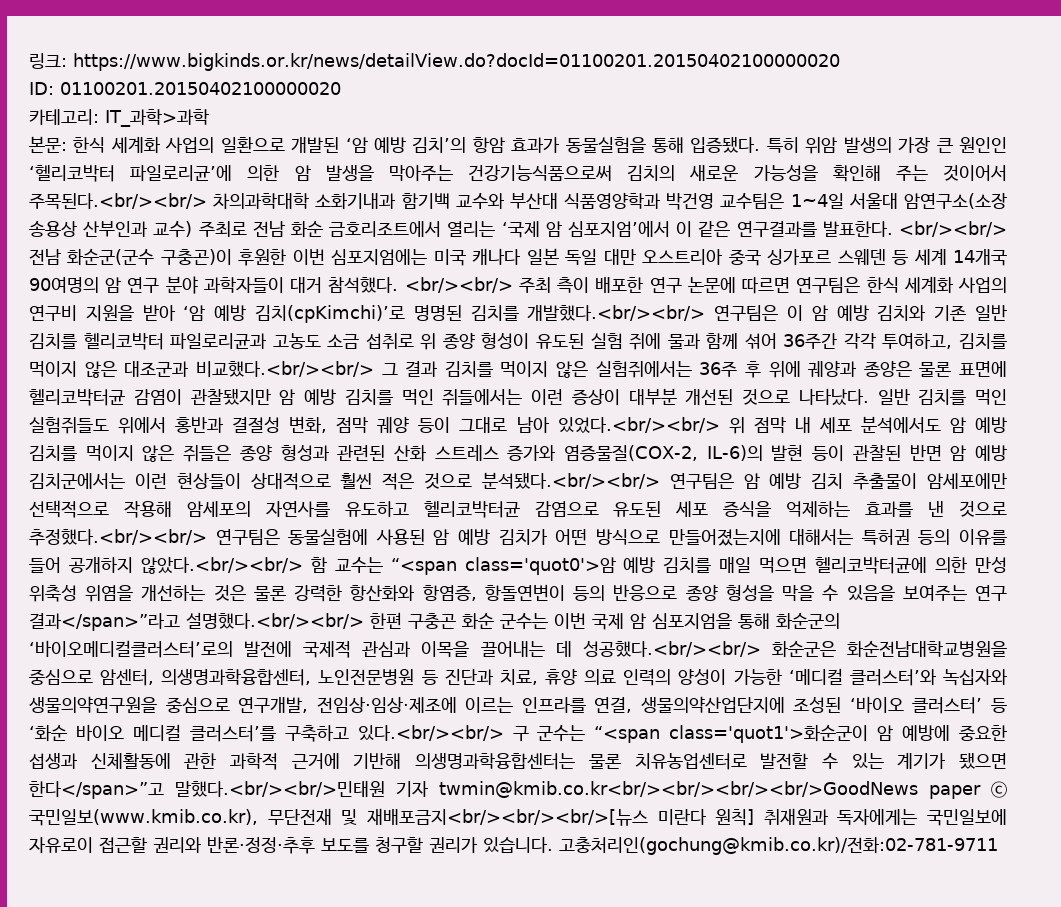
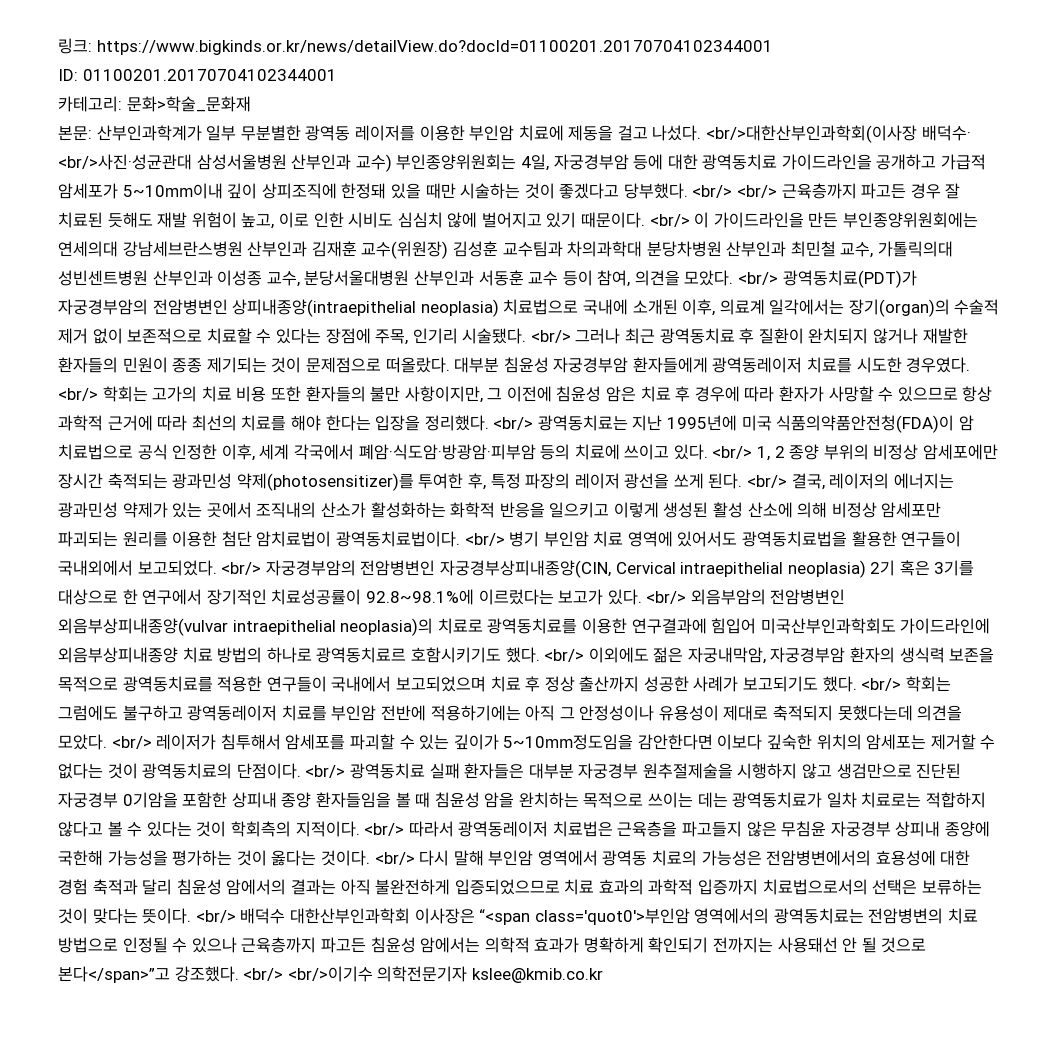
[73,53,840,71] https://www.bigkinds.or.kr/news/detailView.do?docId=01100201.20150402100000020 -> [96,40,773,55] https://www.bigkinds.or.kr/news/detailView.do?docId=01100201.20170704102344001
[60,82,341,95] 01100201.20150402100000020 -> [82,69,337,81] 01100201.20170704102344001
[105,109,209,127] IT_과학>과학 -> [126,96,251,112] 문화>학술_문화재
[73,136,1008,154] [29,165,1007,182] [29,192,1007,210] [29,220,1008,238] [29,248,1008,266] [29,276,1008,294] [29,305,1007,323] [29,332,1007,350] [29,360,1007,378] [29,388,1007,406] [29,416,1007,434] [29,444,1007,462] [29,472,1007,490] [29,500,1007,518] [29,528,1008,546] [29,557,1007,575] [29,584,1008,602] [29,612,840,631] [29,640,1007,658] [29,668,1008,686] [29,696,1007,714] [29,724,1007,743] [29,752,1008,770] [29,780,1007,799] [29,808,1007,826] [29,836,998,855] 한식 세계화 사업의 일환으로 개발된 ‘암 예방 김치’의 항암 효과가 동물실험을 통해 입증됐다. 특히 위암 발생의 가장 큰 원인인 ‘헬리코박터 파일로리균’에 의한 암 발생을 막아주는 건강기능식품으로써 김치의 새로운 가능성을 확인해 주는 것이어서 주목된다.<br/><br/> 차의과학대학 소화기내과 함기백 교수와 부산대 식품영양학과 박건영 교수팀은 1~4일 서울대 암연구소(소장 송용상 산부인과 교수) 주최로 전남 화순 금호리조트에서 열리는 ‘국제 암 심포지엄’에서 이 같은 연구결과를 발표한다. <br/><br/> 전남 화순군(군수 구충곤)이 후원한 이번 심포지엄에는 미국 캐나다 일본 독일 대만 오스트리아 중국 싱가포르 스웨덴 등 세계 14개국 90여명의 암 연구 분야 과학자들이 대거 참석했다. <br/><br/> 주최 측이 배포한 연구 논문에 따르면 연구팀은 한식 세계화 사업의 연구비 지원을 받아 ‘암 예방 김치(cpKimchi)’로 명명된 김치를 개발했다.<br/><br/> 연구팀은 이 암 예방 김치와 기존 일반 김치를 헬리코박터 파일로리균과 고농도 소금 섭취로 위 종양 형성이 유도된 실험 쥐에 물과 함께 섞어 36주간 각각 투여하고, 김치를 먹이지 않은 대조군과 비교했다.<br/><br/> 그 결과 김치를 먹이지 않은 실험쥐에서는 36주 후 위에 궤양과 종양은 물론 표면에 헬리코박터균 감염이 관찰됐지만 암 예방 김치를 먹인 쥐들에서는 이런 증상이 대부분 개선된 것으로 나타났다. 일반 김치를 먹인 실험쥐들도 위에서 홍반과 결절성 변화, 점막 궤양 등이 그대로 남아 있었다.<br/><br/> 위 점막 내 세포 분석에서도 암 예방 김치를 먹이지 않은 쥐들은 종양 형성과 관련된 산화 스트레스 증가와 염증물질(COX-2, IL-6)의 발현 등이 관찰된 반면 암 예방 김치군에서는 이런 현상들이 상대적으로 훨씬 적은 것으로 분석됐다.<br/><br/> 연구팀은 암 예방 김치 추출물이 암세포에만 선택적으로 작용해 암세포의 자연사를 유도하고 헬리코박터균 감염으로 유도된 세포 증식을 억제하는 효과를 낸 것으로 추정했다.<br/><br/> 연구팀은 동물실험에 사용된 암 예방 김치가 어떤 방식으로 만들어졌는지에 대해서는 특허권 등의 이유를 들어 공개하지 않았다.<br/><br/> 함 교수는 “<span class='quot0'>암 예방 김치를 매일 먹으면 헬리코박터균에 의한 만성 위축성 위염을 개선하는 것은 물론 강력한 항산화와 항염증, 항돌연변이 등의 반응으로 종양 형성을 막을 수 있음을 보여주는 연구 결과</span>”라고 설명했다.<br/><br/> 한편 구충곤 화순 군수는 이번 국제 암 심포지엄을 통해 화순군의 ‘바이오메디컬클러스터’로의 발전에 국제적 관심과 이목을 끌어내는 데 성공했다.<br/><br/> 화순군은 화순전남대학교병원을 중심으로 암센터, 의생명과학융합센터, 노인전문병원 등 진단과 치료, 휴양 의료 인력의 양성이 가능한 ‘메디컬 클러스터’와 녹십자와 생물의약연구원을 중심으로 연구개발, 전임상·임상·제조에 이르는 인프라를 연결, 생물의약산업단지에 조성된 ‘바이오 클러스터’ 등 ‘화순 바이오 메디컬 클러스터’를 구축하고 있다.<br/><br/> 구 군수는 “<span class='quot1'>화순군이 암 예방에 중요한 섭생과 신체활동에 관한 과학적 근거에 기반해 의생명과학융합센터는 물론 치유농업센터로 발전할 수 있는 계기가 됐으면 한다</span>”고 말했다.<br/><br/>민태원 기자 twmin@kmib.co.kr<br/><br/><br/><br/>GoodNews paper ⓒ 국민일보(www.kmib.co.kr), 무단전재 및 재배포금지<br/><br/><br/>[뉴스 미란다 원칙] 취재원과 독자에게는 국민일보에 자유로이 접근할 권리와 반론·정정·추후 보도를 청구할 권리가 있습니다. 고충처리인(gochung@kmib.co.kr)/전화:02-781-9711 -> [96,125,971,143] [58,154,987,172] [58,183,961,199] [58,212,979,229] [58,241,954,259] [58,270,917,288] [58,299,1000,317] [58,328,968,345] [58,357,971,373] [58,386,993,403] [58,415,974,433] [58,444,999,461] [58,473,954,491] [58,502,942,518] [58,531,962,547] [58,560,975,578] [58,589,846,605] [58,618,991,636] [58,647,995,664] [58,676,951,692] [58,705,963,721] [58,734,996,750] [58,763,962,779] [58,792,987,808] [58,821,991,837] [58,850,971,866] [58,879,982,895] [58,908,979,925] [58,937,927,953] [58,966,603,983] 산부인과학계가 일부 무분별한 광역동 레이저를 이용한 부인암 치료에 제동을 걸고 나섰다. <br/>대한산부인과학회(이사장 배덕수· <br/>사진·성균관대 삼성서울병원 산부인과 교수) 부인종양위원회는 4일, 자궁경부암 등에 대한 광역동치료 가이드라인을 공개하고 가급적 암세포가 5~10㎜이내 깊이 상피조직에 한정돼 있을 때만 시술하는 것이 좋겠다고 당부했다. <br/> <br/> 근육층까지 파고든 경우 잘 치료된 듯해도 재발 위험이 높고, 이로 인한 시비도 심심치 않에 벌어지고 있기 때문이다. <br/> 이 가이드라인을 만든 부인종양위원회에는 연세의대 강남세브란스병원 산부인과 김재훈 교수(위원장) 김성훈 교수팀과 차의과학대 분당차병원 산부인과 최민철 교수, 가톨릭의대 성빈센트병원 산부인과 이성종 교수, 분당서울대병원 산부인과 서동훈 교수 등이 참여, 의견을 모았다. <br/> 광역동치료(PDT)가 자궁경부암의 전암병변인 상피내종양(intraepithelial neoplasia) 치료법으로 국내에 소개된 이후, 의료계 일각에서는 장기(organ)의 수술적 제거 없이 보존적으로 치료할 수 있다는 장점에 주목, 인기리 시술됐다. <br/> 그러나 최근 광역동치료 후 질환이 완치되지 않거나 재발한 환자들의 민원이 종종 제기되는 것이 문제점으로 떠올랐다. 대부분 침윤성 자궁경부암 환자들에게 광역동레이저 치료를 시도한 경우였다. <br/> 학회는 고가의 치료 비용 또한 환자들의 불만 사항이지만, 그 이전에 침윤성 암은 치료 후 경우에 따라 환자가 사망할 수 있으므로 항상 과학적 근거에 따라 최선의 치료를 해야 한다는 입장을 정리했다. <br/> 광역동치료는 지난 1995년에 미국 식품의약품안전청(FDA)이 암 치료법으로 공식 인정한 이후, 세계 각국에서 폐암·식도암·방광암·피부암 등의 치료에 쓰이고 있다. <br/> 1, 2 종양 부위의 비정상 암세포에만 장시간 축적되는 광과민성 약제(photosensitizer)를 투여한 후, 특정 파장의 레이저 광선을 쏘게 된다. <br/> 결국, 레이저의 에너지는 광과민성 약제가 있는 곳에서 조직내의 산소가 활성화하는 화학적 반응을 일으키고 이렇게 생성된 활성 산소에 의해 비정상 암세포만 파괴되는 원리를 이용한 첨단 암치료법이 광역동치료법이다. <br/> 병기 부인암 치료 영역에 있어서도 광역동치료법을 활용한 연구들이 국내외에서 보고되었다. <br/> 자궁경부암의 전암병변인 자궁경부상피내종양(CIN, Cervical intraepithelial neoplasia) 2기 혹은 3기를 대상으로 한 연구에서 장기적인 치료성공률이 92.8~98.1%에 이르렀다는 보고가 있다. <br/> 외음부암의 전암병변인 외음부상피내종양(vulvar intraepithelial neoplasia)의 치료로 광역동치료를 이용한 연구결과에 힘입어 미국산부인과학회도 가이드라인에 외음부상피내종양 치료 방법의 하나로 광역동치료르 호함시키기도 했다. <br/> 이외에도 젊은 자궁내막암, 자궁경부암 환자의 생식력 보존을 목적으로 광역동치료를 적용한 연구들이 국내에서 보고되었으며 치료 후 정상 출산까지 성공한 사례가 보고되기도 했다. <br/> 학회는 그럼에도 불구하고 광역동레이저 치료를 부인암 전반에 적용하기에는 아직 그 안정성이나 유용성이 제대로 축적되지 못했다는데 의견을 모았다. <br/> 레이저가 침투해서 암세포를 파괴할 수 있는 깊이가 5~10㎜정도임을 감안한다면 이보다 깊숙한 위치의 암세포는 제거할 수 없다는 것이 광역동치료의 단점이다. <br/> 광역동치료 실패 환자들은 대부분 자궁경부 원추절제술을 시행하지 않고 생검만으로 진단된 자궁경부 0기암을 포함한 상피내 종양 환자들임을 볼 때 침윤성 암을 완치하는 목적으로 쓰이는 데는 광역동치료가 일차 치료로는 적합하지 않다고 볼 수 있다는 것이 학회측의 지적이다. <br/> 따라서 광역동레이저 치료법은 근육층을 파고들지 않은 무침윤 자궁경부 상피내 종양에 국한해 가능성을 평가하는 것이 옳다는 것이다. <br/> 다시 말해 부인암 영역에서 광역동 치료의 가능성은 전암병변에서의 효용성에 대한 경험 축적과 달리 침윤성 암에서의 결과는 아직 불완전하게 입증되었으므로 치료 효과의 과학적 입증까지 치료법으로서의 선택은 보류하는 것이 맞다는 뜻이다. <br/> 배덕수 대한산부인과학회 이사장은 “<span class='quot0'>부인암 영역에서의 광역동치료는 전암병변의 치료 방법으로 인정될 수 있으나 근육층까지 파고든 침윤성 암에서는 의학적 효과가 명확하게 확인되기 전까지는 사용돼선 안 될 것으로 본다</span>”고 강조했다. <br/> <br/>이기수 의학전문기자 kslee@kmib.co.kr

